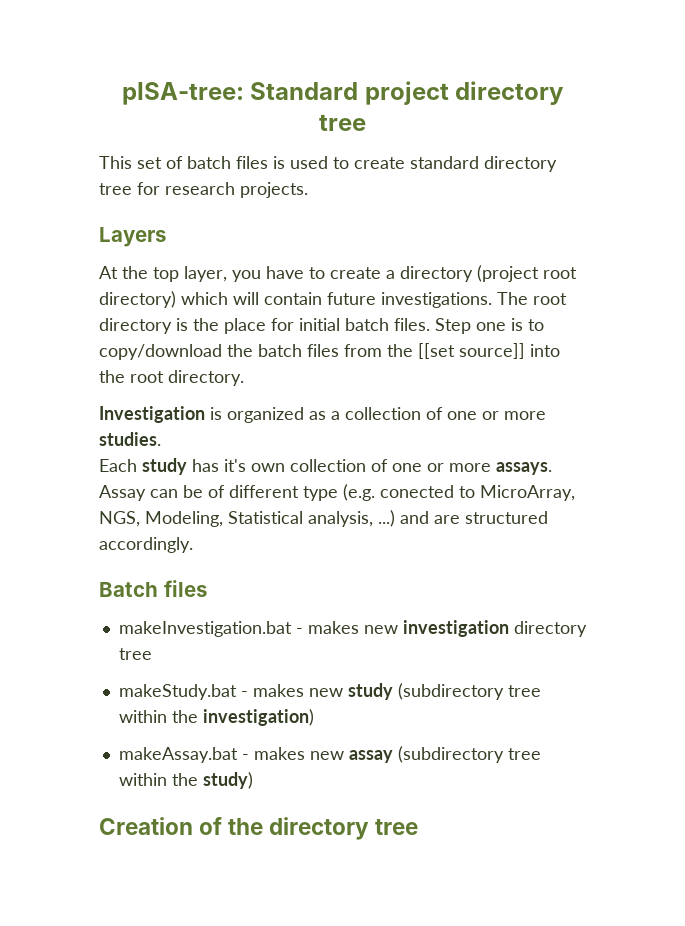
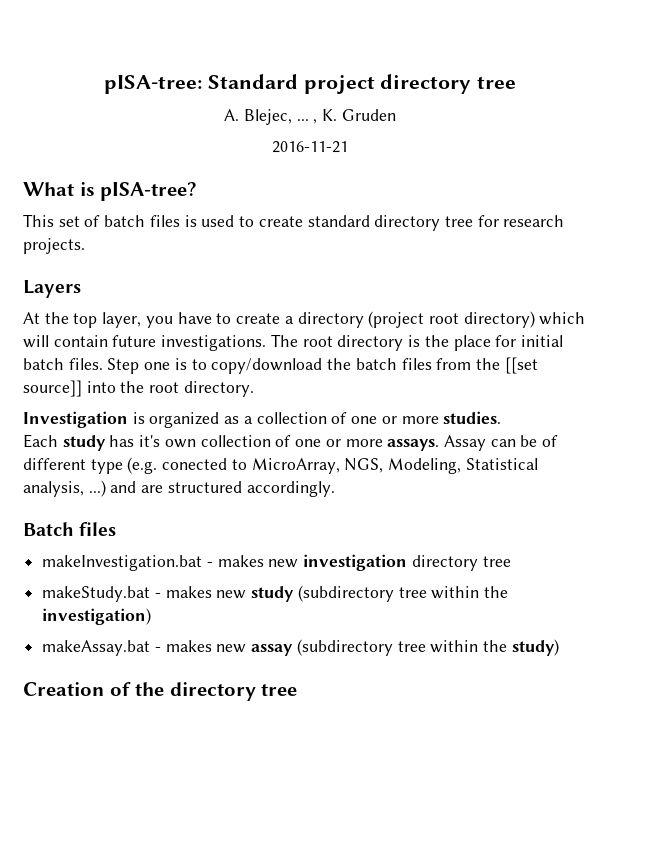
(366, 122) none -> [224,109,396,125] [272,141,348,153] [23,182,198,201] // A. Blejec, ... , K. Gruden // 2016-11-21 // What is pISA-tree?

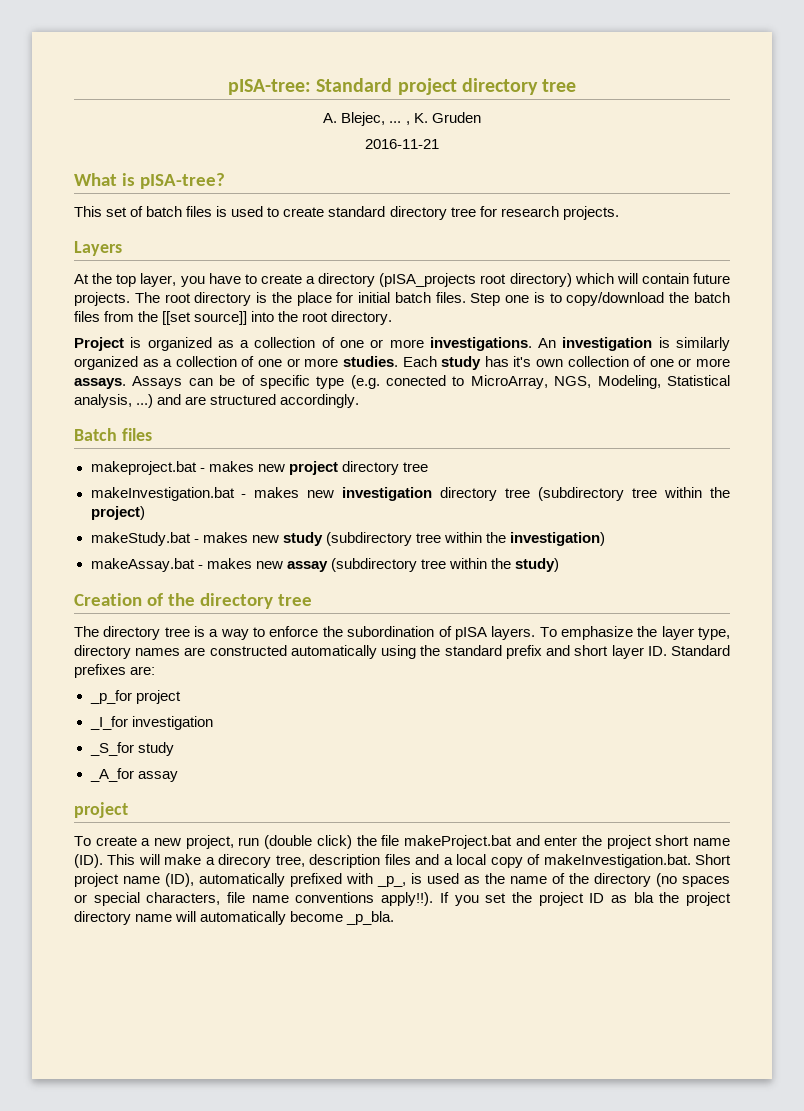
[368,311,425,328] (project -> [379,273,477,287] (pISA_projects
[161,335,267,351] investigations. -> [74,292,130,306] projects.
[23,411,128,428] Investigation -> [74,337,124,351] Project
(439, 420) none -> [429,337,730,351] [74,356,339,370] investigations. An investigation is similarly organized as a collection of one or more
(502, 417) // -> (398, 361) none
[443,435,486,451] Assay -> [132,376,183,389] Assays
[23,458,86,470] different -> [259,375,310,389] specific
(117, 529) none -> [90,461,428,475] // makeproject.bat - makes new project directory tree
(511, 561) none -> [538,487,730,501] [90,506,145,520] (subdirectory tree within the project)
(298, 689) none -> [74,626,731,640] [74,645,731,659] [74,664,156,678] [89,690,181,704] [89,716,213,730] [89,742,174,756] [89,768,178,782] [74,802,128,818] [74,835,730,849] [74,854,731,868] [74,873,730,887] [74,892,731,906] [74,911,395,925] // The directory tree is a way to enforce the subordination of pISA layers. To emphasize the layer type, directory names are constructed automatically using the standard prefix and short layer ID. Standard prefixes are: // _p_for project // _I_for investigation // _S_for study // _A_for assay // project // To create a new project, run (double click) the file makeProject.bat and enter the project short name (ID). This will make a direcory tree, description files and a local copy of makeInvestigation.bat. Short project name (ID), automatically prefixed with _p_, is used as the name of the directory (no spaces or special characters, file name conventions apply!!). If you set the project ID as bla the project directory name will automatically become _p_bla.

